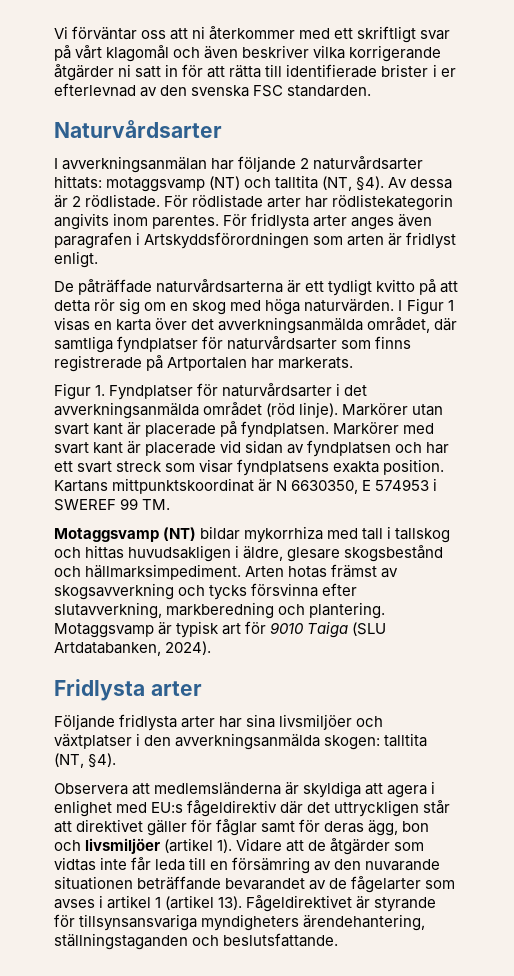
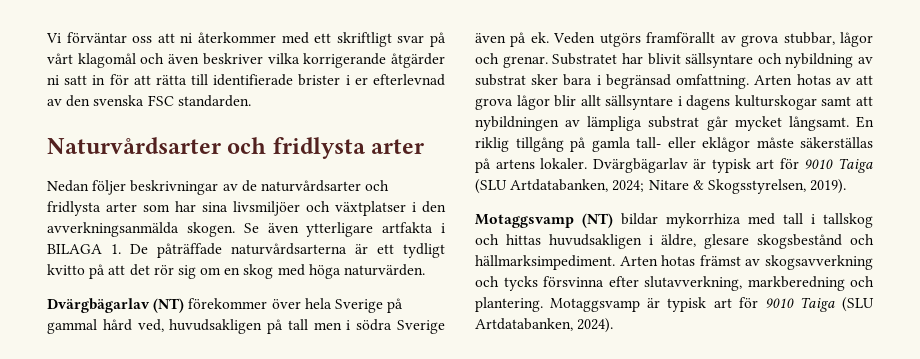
[54,156,424,173] [54,175,453,192] [54,194,454,211] [54,213,433,230] [54,232,457,249] [54,251,98,268] // I avverkningsanmälan har följande 2 naturvårdsarter hittats: motaggsvamp (NT) och talltita (NT, §4). Av dessa är 2 rödlistade. För rödlistade arter har rödlistekategorin angivits inom parentes. För fridlysta arter anges även paragrafen i Artskyddsförordningen som arten är fridlyst enligt. // -> [227,137,425,159] [47,180,390,195] [47,201,446,216] [47,222,445,237] [47,244,121,254] och fridlysta arter // Nedan följer beskrivningar av de naturvårdsarter och fridlysta arter som har sina livsmiljöer och växtplatser i den avverkningsanmälda skogen. Se även ytterligare artfakta i BILAGA 1.
[54,300,90,312] detta -> [129,264,150,276] det
[398,298,454,315] [54,317,458,334] [54,336,412,353] [54,355,354,372] [54,383,368,400] [54,402,444,419] [54,421,435,438] [54,440,450,457] [54,459,445,476] [54,478,438,494] [54,498,171,511] I Figur 1 visas en karta över det avverkningsanmälda området, där samtliga fyndplatser för naturvårdsarter som finns registrerade på Artportalen har markerats. // Figur 1. Fyndplatser för naturvårdsarter i det avverkningsanmälda området (röd linje). Markörer utan svart kant är placerade på fyndplatsen. Markörer med svart kant är placerade vid sidan av fyndplatsen och har ett svart streck som visar fyndplatsens exakta position. Kartans mittpunktskoordinat är N 6630350, E 574953 i SWEREF 99 TM. -> [47,298,404,313] [47,319,445,334] [475,32,873,47] [475,53,873,68] [475,74,873,89] [475,95,873,110] [475,116,874,131] [475,137,873,152] [475,158,873,173] [475,179,847,194] // Dvärgbägarlav (NT) förekommer över hela Sverige på gammal hård ved, huvudsakligen på tall men i södra Sverige även på ek. Veden utgörs framförallt av grova stubbar, lågor och grenar. Substratet har blivit sällsyntare och nybildning av substrat sker bara i begränsad omfattning. Arten hotas av att grova lågor blir allt sällsyntare i dagens kulturskogar samt att nybildningen av lämpliga substrat går mycket långsamt. En riklig tillgång på gamla tall- eller eklågor måste säkerställas på artens lokaler. Dvärgbägarlav är typisk art för 9010 Taiga (SLU Artdatabanken, 2024; Nitare & Skogsstyrelsen, 2019).
[54,679,202,701] [54,714,384,731] [54,733,428,750] [54,753,117,768] [54,781,436,798] [54,800,451,817] [54,819,430,836] [54,838,425,855] [54,857,441,874] [54,876,456,893] [54,895,437,912] [54,914,426,931] [54,933,339,950] // Fridlysta arter // Följande fridlysta arter har sina livsmiljöer och växtplatser i den avverkningsanmälda skogen: talltita (NT, §4). // Observera att medlemsländerna är skyldiga att agera i enlighet med EU:s fågeldirektiv där det uttryckligen står att direktivet gäller för fåglar samt för deras ägg, bon och livsmiljöer (artikel 1). Vidare att de åtgärder som vidtas inte får leda till en försämring av den nuvarande situationen beträffande bevarandet av de fågelarter som avses i artikel 1 (artikel 13). Fågeldirektivet är styrande för tillsynsansvariga myndigheters ärendehantering, ställningstaganden och beslutsfattande. -> (614, 325) none

